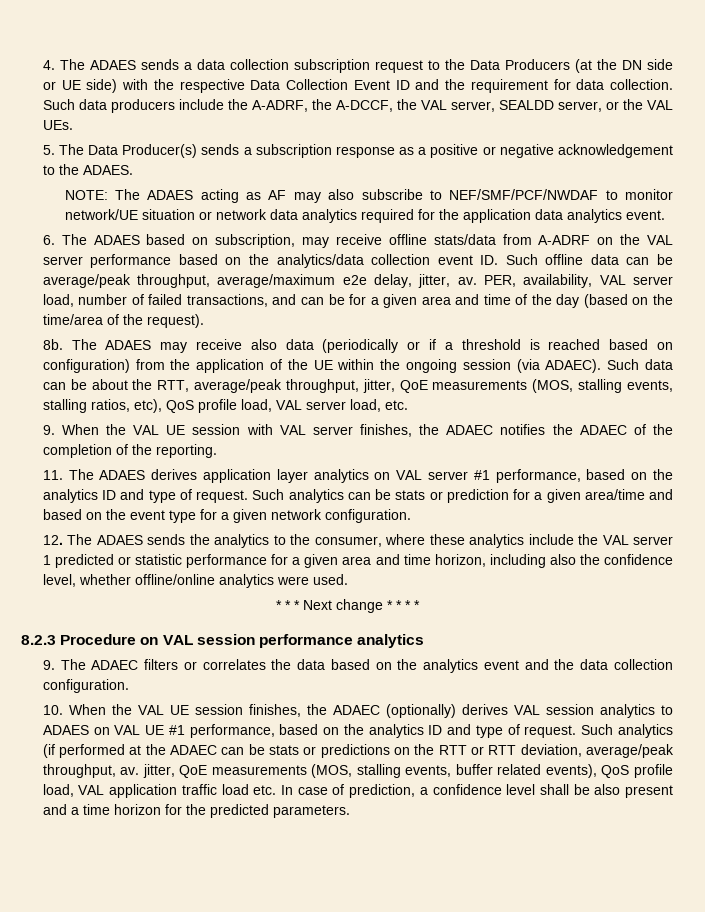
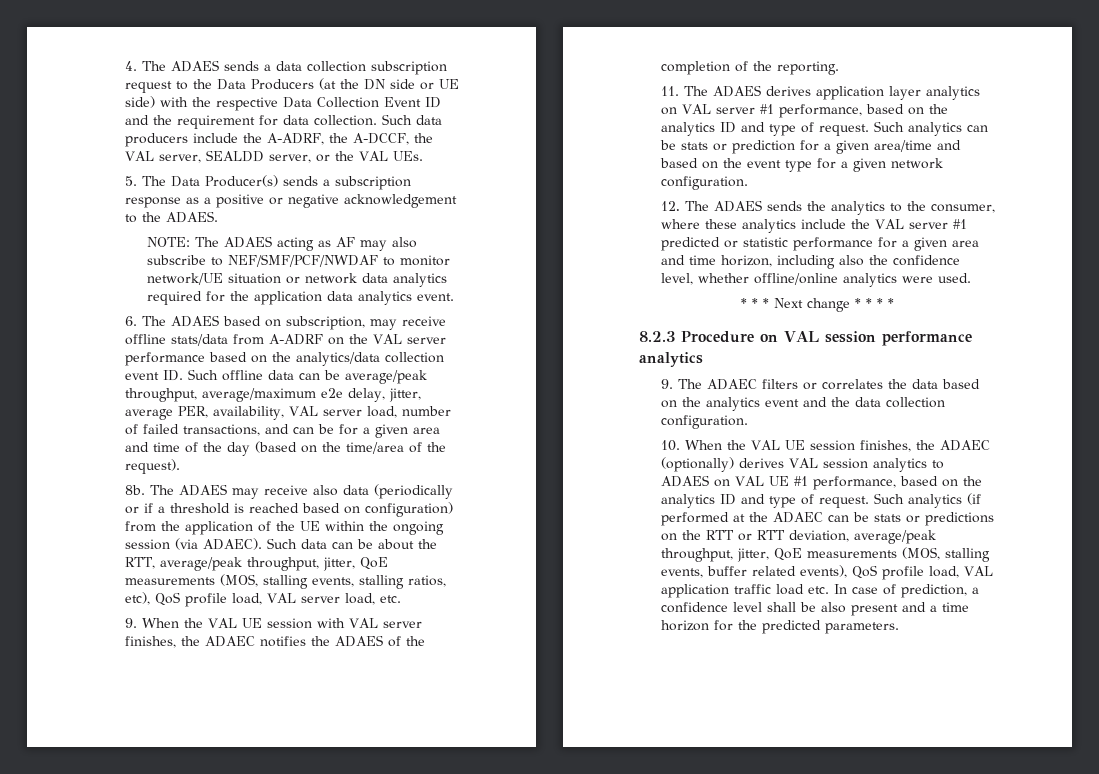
[457,277,477,285] av. -> [124,409,173,420] average
[579,425,627,435] ADAEC -> [334,635,383,647] ADAES
[42,555,51,565] 1 -> [952,219,967,229] #1
[120,767,140,775] av. -> (733, 555) none

